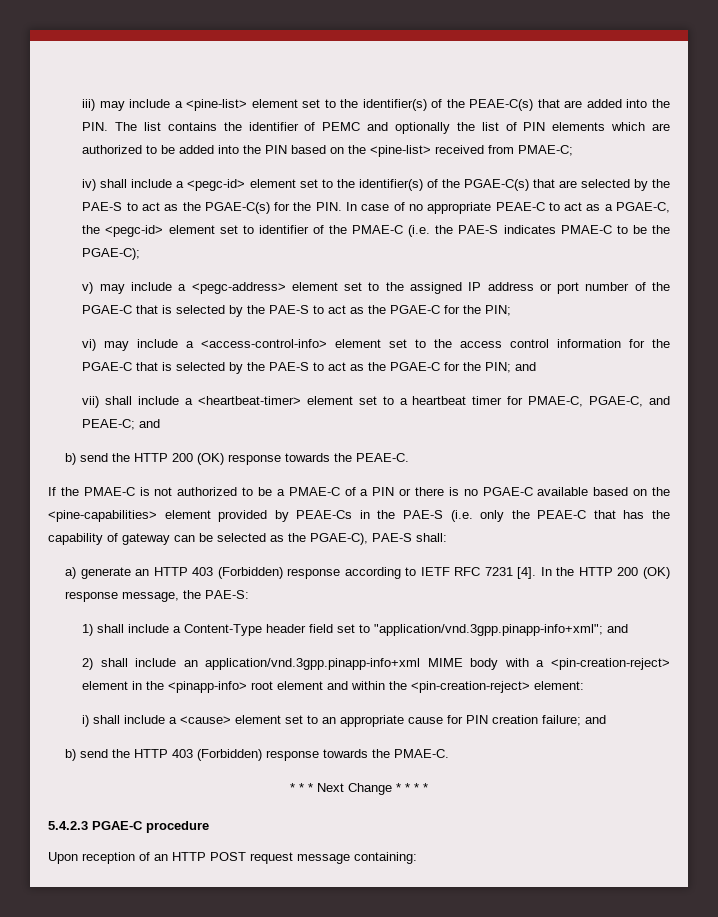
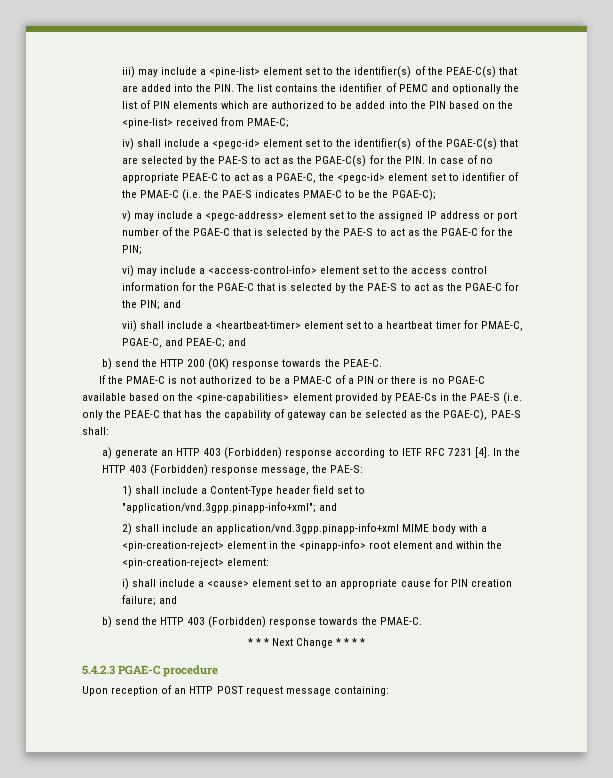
[617,567,670,579] 200 (OK) -> [128,464,208,476] 403 (Forbidden)

